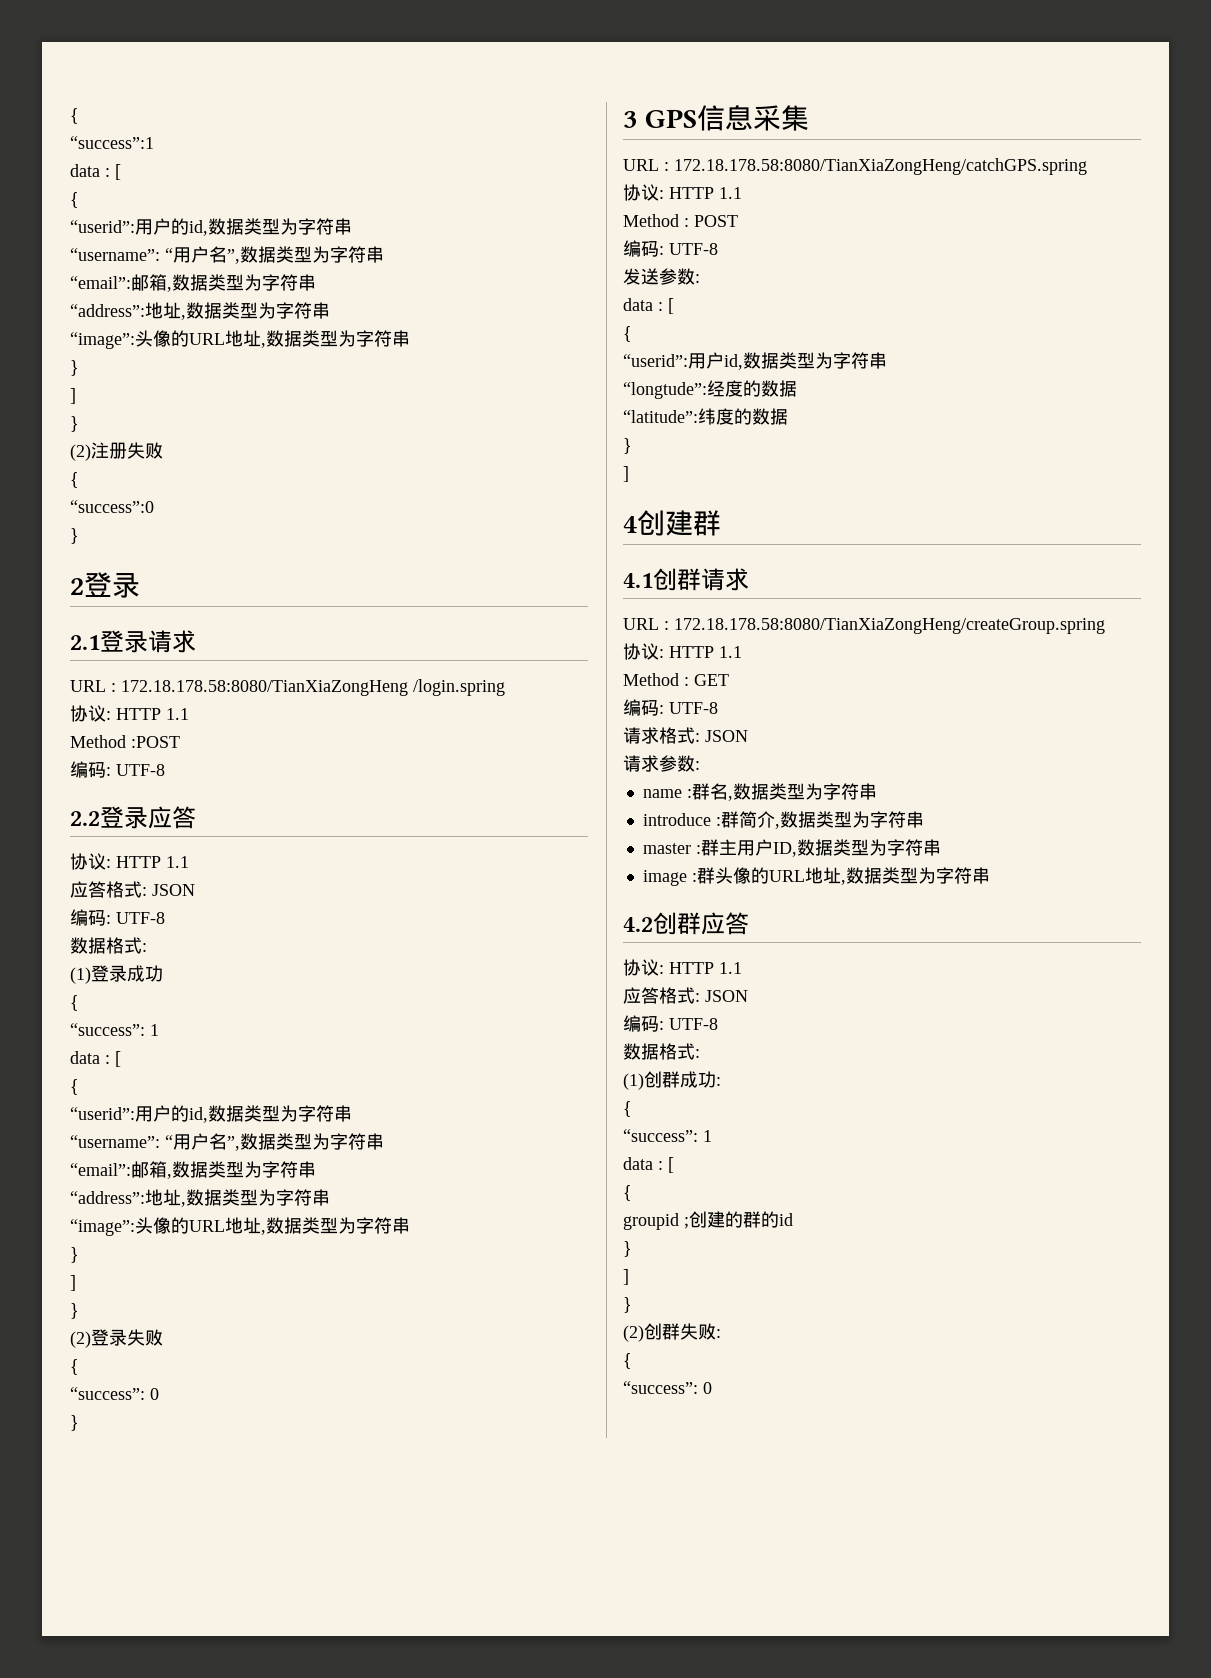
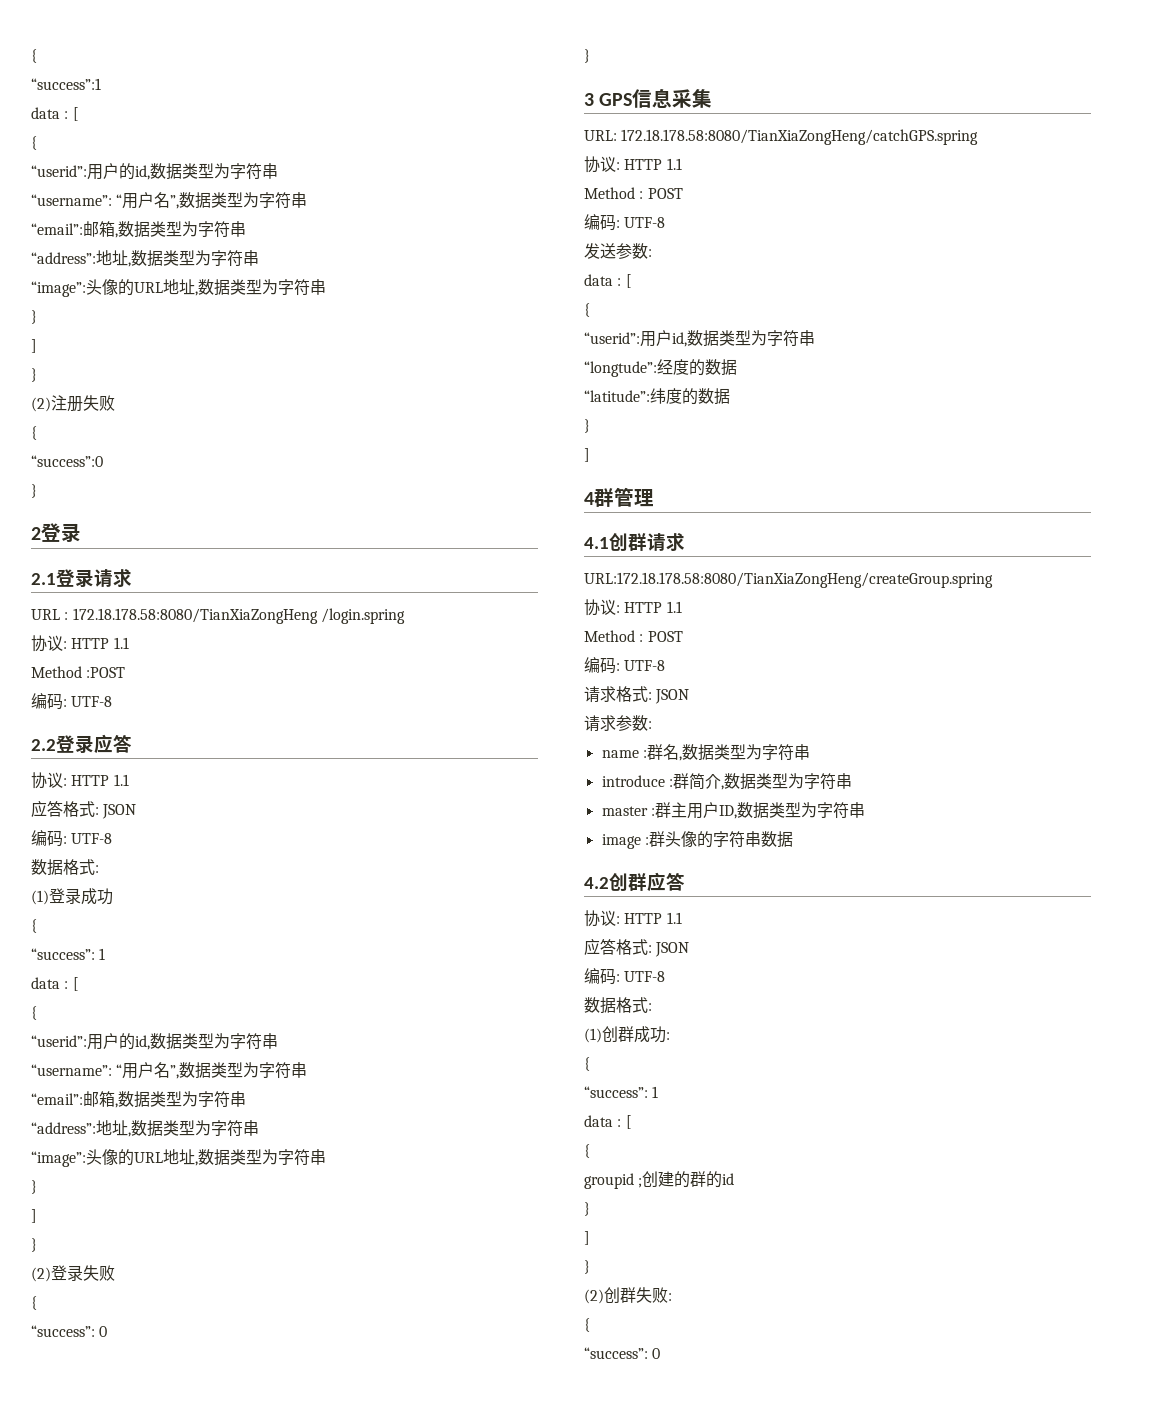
[623,159,669,171] URL : -> [584,130,617,141] URL:
[637,510,721,536] 创建群 -> [594,487,654,507] 群管理
[623,618,1105,634] [623,643,742,660] [623,673,729,686] URL : 172.18.178.58:8080/TianXiaZongHeng/createGroup.spring // 协议: HTTP 1.1 // Method : GET -> [584,572,993,588] [584,599,682,616] [584,630,683,642] URL:172.18.178.58:8080/TianXiaZongHeng/createGroup.spring // 协议: HTTP 1.1 // Method : POST
[768,867,990,885] URL地址,数据类型为字符串 -> [712,831,793,848] 字符串数据

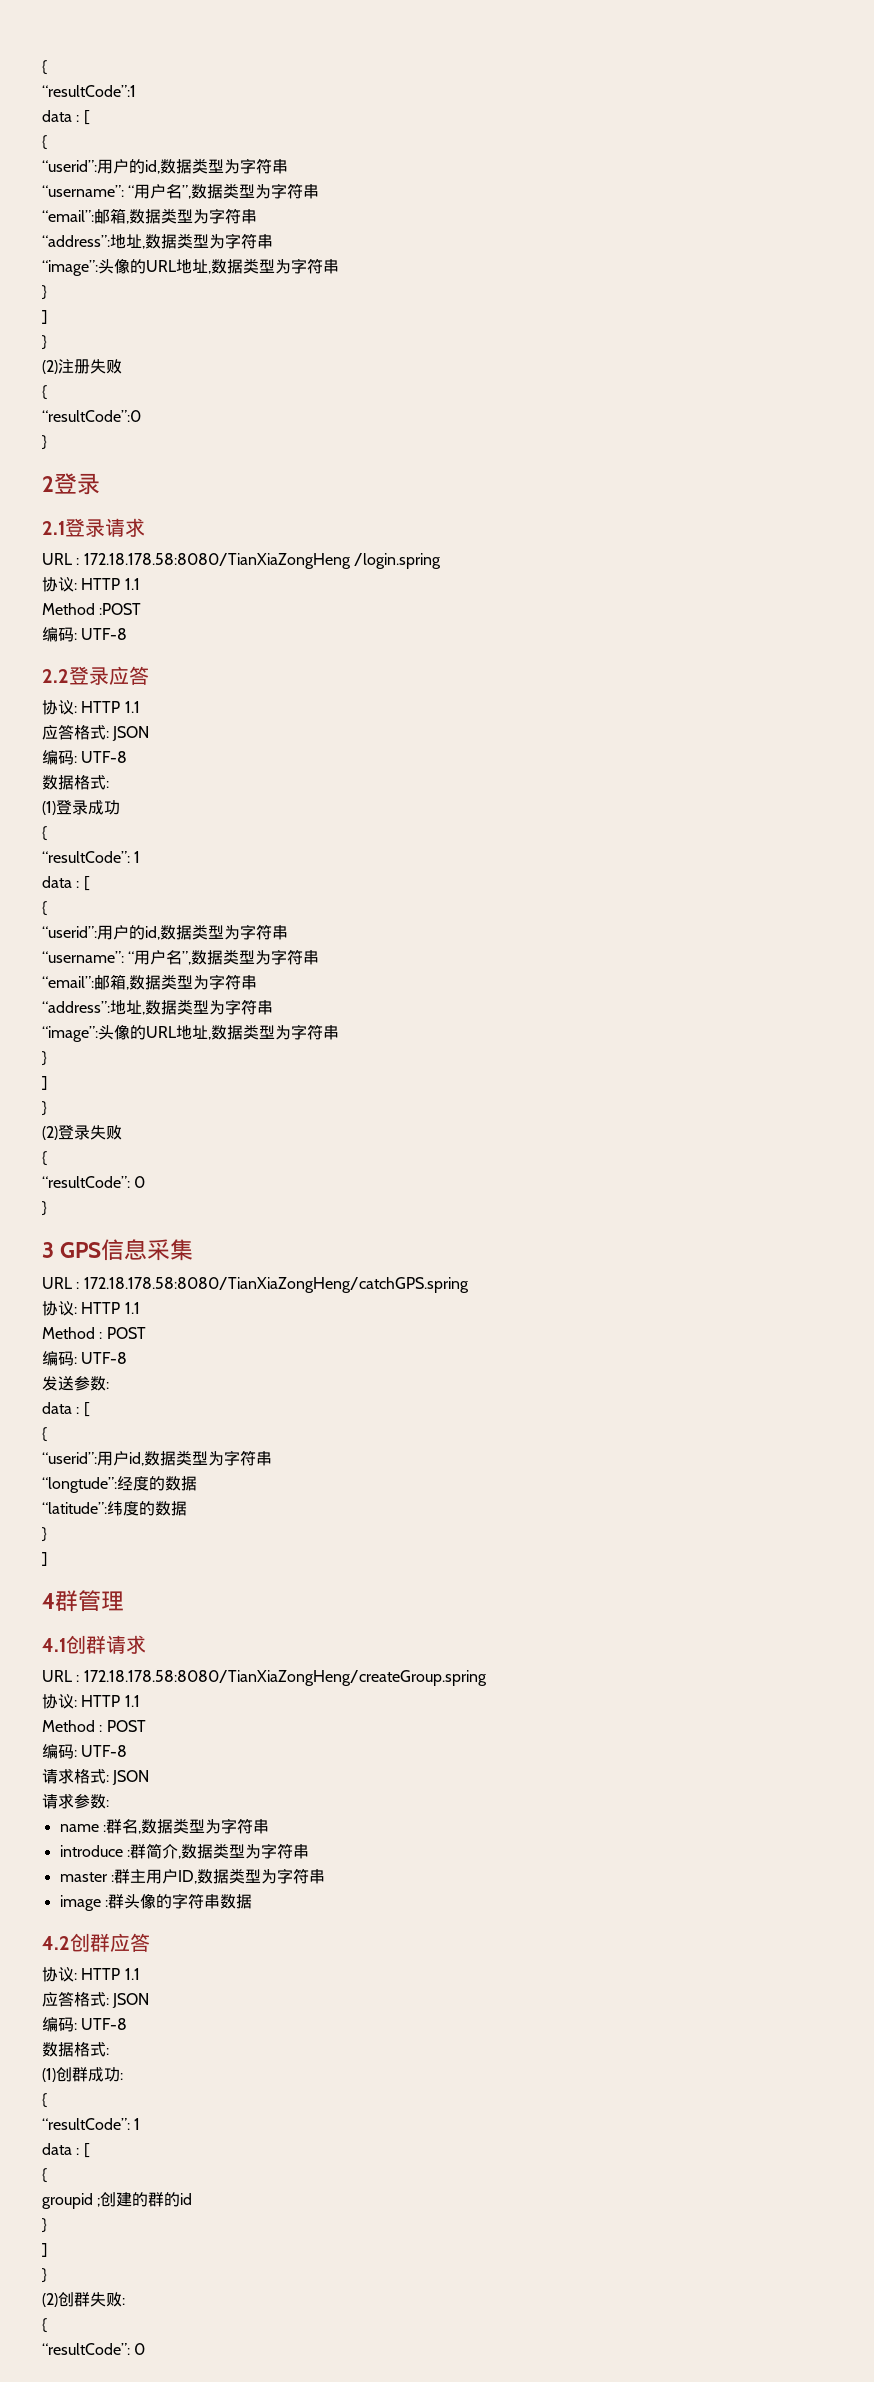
[31,49,37,63] [31,78,101,90] { // “success”:1 -> [42,60,47,75] [42,85,136,97] { // “resultCode”:1
[31,455,103,467] “success”:0 -> [42,410,141,422] “resultCode”:0
[31,948,95,960] “success”: -> [42,851,130,863] “resultCode”:
[31,1325,95,1337] “success”: -> [42,1176,130,1188] “resultCode”:
[584,130,617,141] URL: -> [42,1277,80,1289] URL :
[584,572,993,588] URL:172.18.178.58:8080/TianXiaZongHeng/createGroup.spring -> [42,1670,487,1686] URL : 172.18.178.58:8080/TianXiaZongHeng/createGroup.spring
[584,1086,648,1098] “success”: -> [42,2118,130,2130] “resultCode”:
[584,1347,648,1359] “success”: -> [42,2343,130,2355] “resultCode”:

